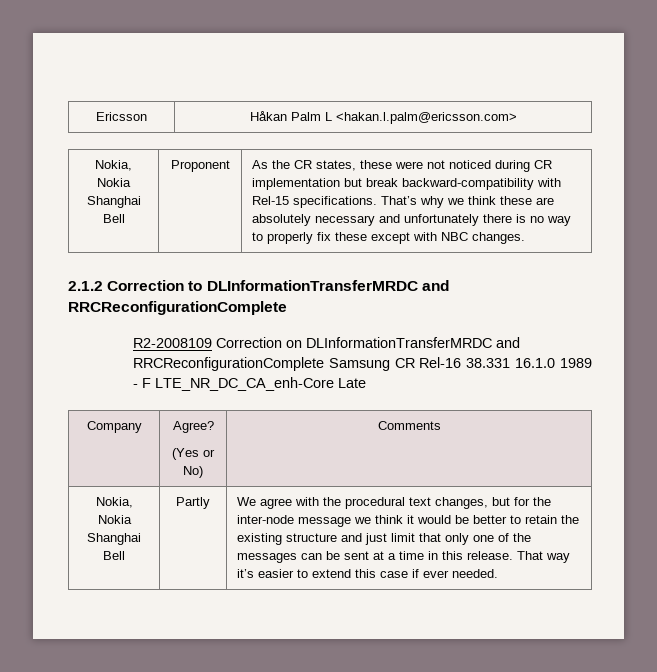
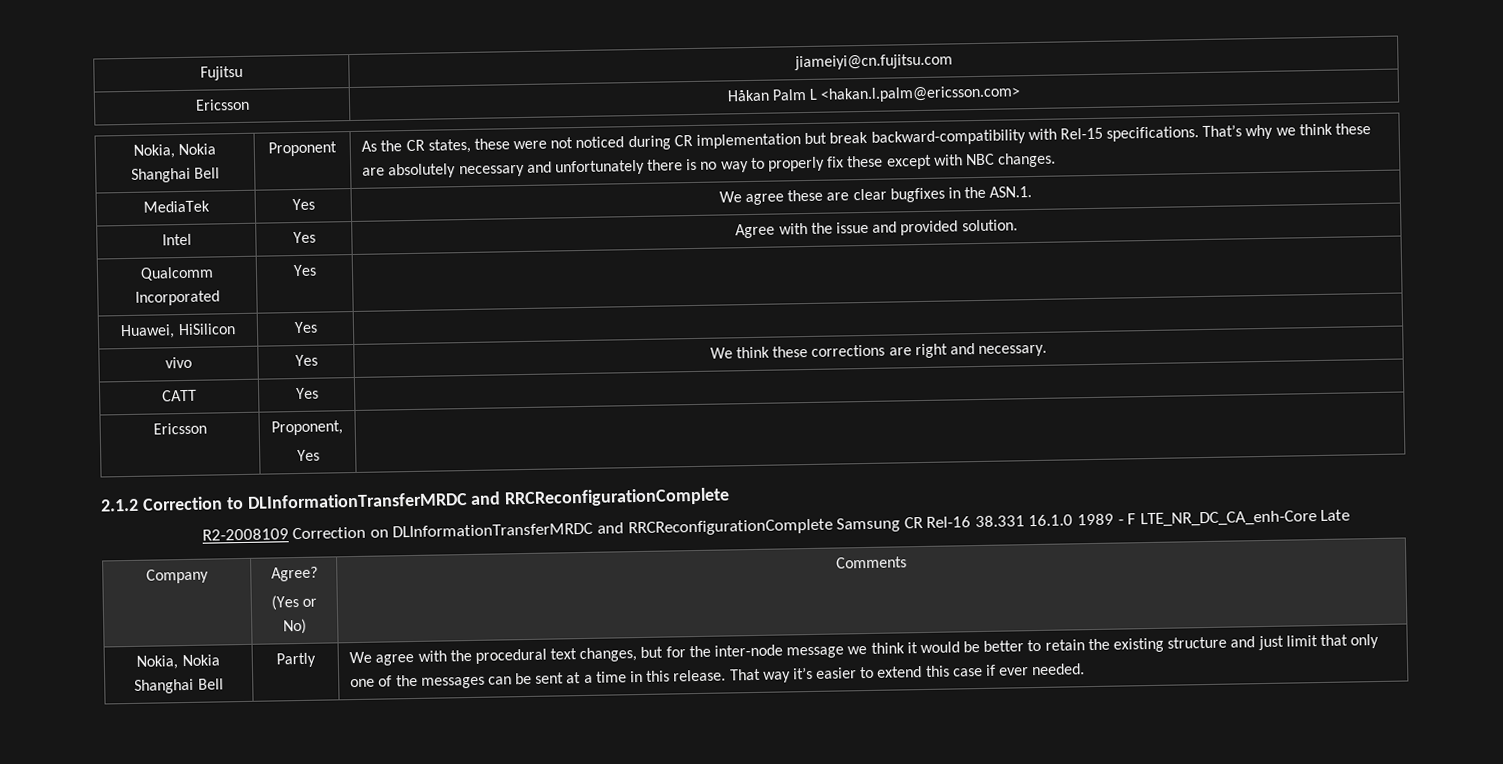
(96, 116) none -> [200,65,243,81] [793,53,953,71] Fujitsu | jiameiyi@cn.fujitsu.com //
(526, 238) none -> [142,200,210,213] [291,198,315,211] [718,186,1033,206] [161,233,192,246] [292,231,316,244] [735,219,1018,239] [140,266,214,281] [135,290,220,306] [292,264,317,277] [120,323,236,340] [293,321,318,334] [165,356,192,369] [294,354,318,367] [709,343,1048,359] [162,389,197,402] [295,387,319,400] [152,422,207,435] [271,420,343,436] [296,449,320,462] // MediaTek | Yes | We agree these are clear bugfixes in the ASN.1. // Intel | Yes | Agree with the issue and provided solution. // Qualcomm Incorporated | Yes | // Huawei, HiSilicon | Yes | // vivo | Yes | We think these corrections are right and necessary. // CATT | Yes | // Ericsson | Proponent, // Yes |

